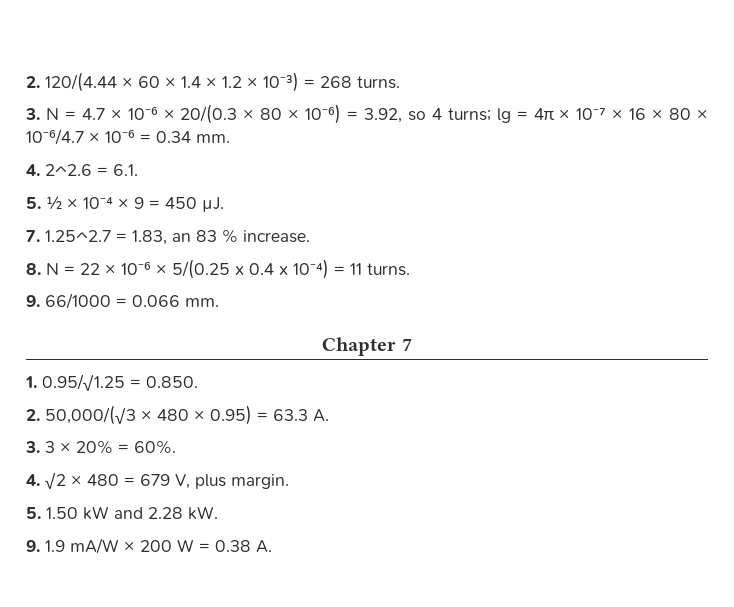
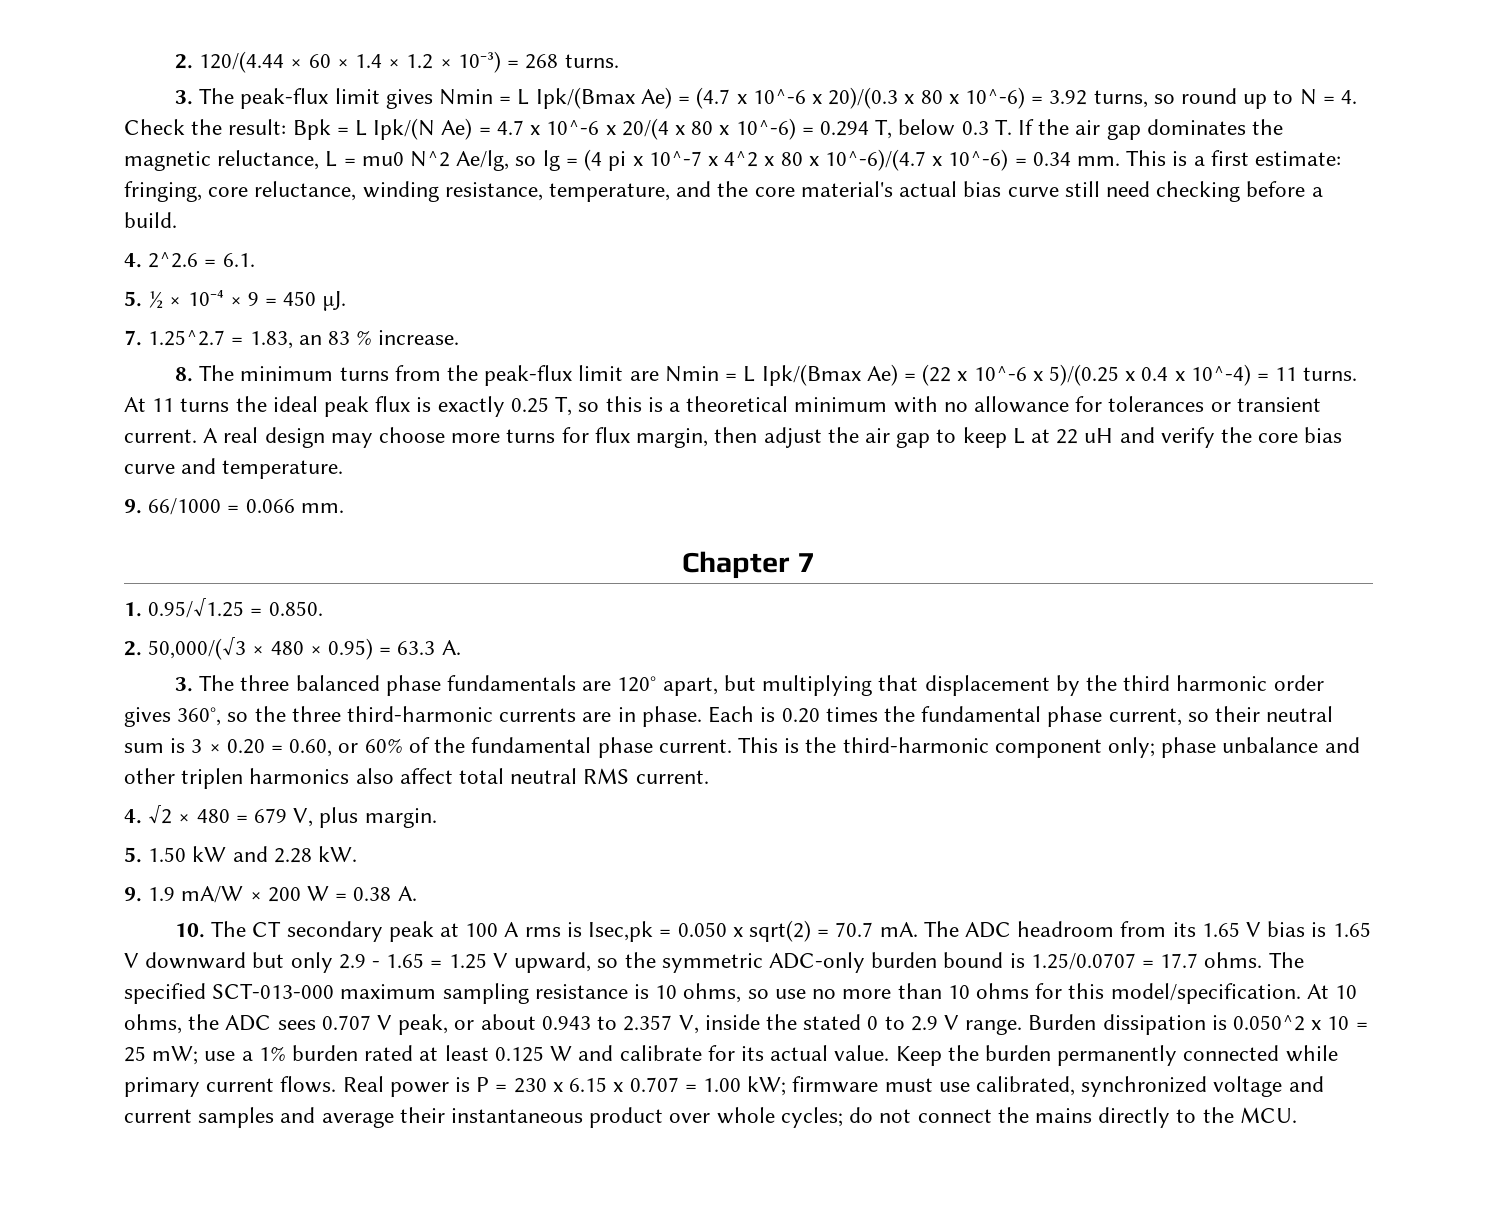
[45,104,708,124] [26,129,230,145] N = 4.7 × 10⁻⁶ × 20/(0.3 × 80 × 10⁻⁶) = 3.92, so 4 turns; lg = 4π × 10⁻⁷ × 16 × 80 × 10⁻⁶/4.7 × 10⁻⁶ = 0.34 mm. -> [199,87,1358,109] [124,118,1284,140] [124,149,1342,171] [124,181,1323,202] [124,212,177,228] The peak-flux limit gives Nmin = L Ipk/(Bmax Ae) = (4.7 x 10^-6 x 20)/(0.3 x 80 x 10^-6) = 3.92 turns, so round up to N = 4. Check the result: Bpk = L Ipk/(N Ae) = 4.7 x 10^-6 x 20/(4 x 80 x 10^-6) = 0.294 T, below 0.3 T. If the air gap dominates the magnetic reluctance, L = mu0 N^2 Ae/lg, so lg = (4 pi x 10^-7 x 4^2 x 80 x 10^-6)/(4.7 x 10^-6) = 0.34 mm. This is a first estimate: fringing, core reluctance, winding resistance, temperature, and the core material's actual bias curve still need checking before a build.
[46,259,230,279] N = 22 × 10⁻⁶ × 5/(0.25 -> [199,364,1119,386] The minimum turns from the peak-flux limit are Nmin = L Ipk/(Bmax Ae) = (22 x 10^-6 x 5)/(0.25
[293,259,329,279] 10⁻⁴) -> [1190,364,1251,386] 10^-4)
(410, 269) none -> [124,396,1321,417] [124,427,1343,448] [124,458,344,479] At 11 turns the ideal peak flux is exactly 0.25 T, so this is a theoretical minimum with no allowance for tolerances or transient current. A real design may choose more turns for flux margin, then adjust the air gap to keep L at 22 uH and verify the core bias curve and temperature.
[45,440,176,454] 3 × 20% = 60%. -> [199,675,1324,696] [124,706,1334,727] [124,737,1360,758] [124,768,709,789] The three balanced phase fundamentals are 120° apart, but multiplying that displacement by the third harmonic order gives 360°, so the three third-harmonic currents are in phase. Each is 0.20 times the fundamental phase current, so their neutral sum is 3 × 0.20 = 0.60, or 60% of the fundamental phase current. This is the third-harmonic component only; phase unbalance and other triplen harmonics also affect total neutral RMS current.
(272, 546) none -> [174,920,1371,942] [124,952,1304,973] [124,983,1357,1004] [124,1014,1368,1035] [124,1045,1338,1066] [124,1076,1324,1097] [124,1107,1297,1128] // 10. The CT secondary peak at 100 A rms is Isec,pk = 0.050 x sqrt(2) = 70.7 mA. The ADC headroom from its 1.65 V bias is 1.65 V downward but only 2.9 - 1.65 = 1.25 V upward, so the symmetric ADC-only burden bound is 1.25/0.0707 = 17.7 ohms. The specified SCT-013-000 maximum sampling resistance is 10 ohms, so use no more than 10 ohms for this model/specification. At 10 ohms, the ADC sees 0.707 V peak, or about 0.943 to 2.357 V, inside the stated 0 to 2.9 V range. Burden dissipation is 0.050^2 x 10 = 25 mW; use a 1% burden rated at least 0.125 W and calibrate for its actual value. Keep the burden permanently connected while primary current flows. Real power is P = 230 x 6.15 x 0.707 = 1.00 kW; firmware must use calibrated, synchronized voltage and current samples and average their instantaneous product over whole cycles; do not connect the mains directly to the MCU.

